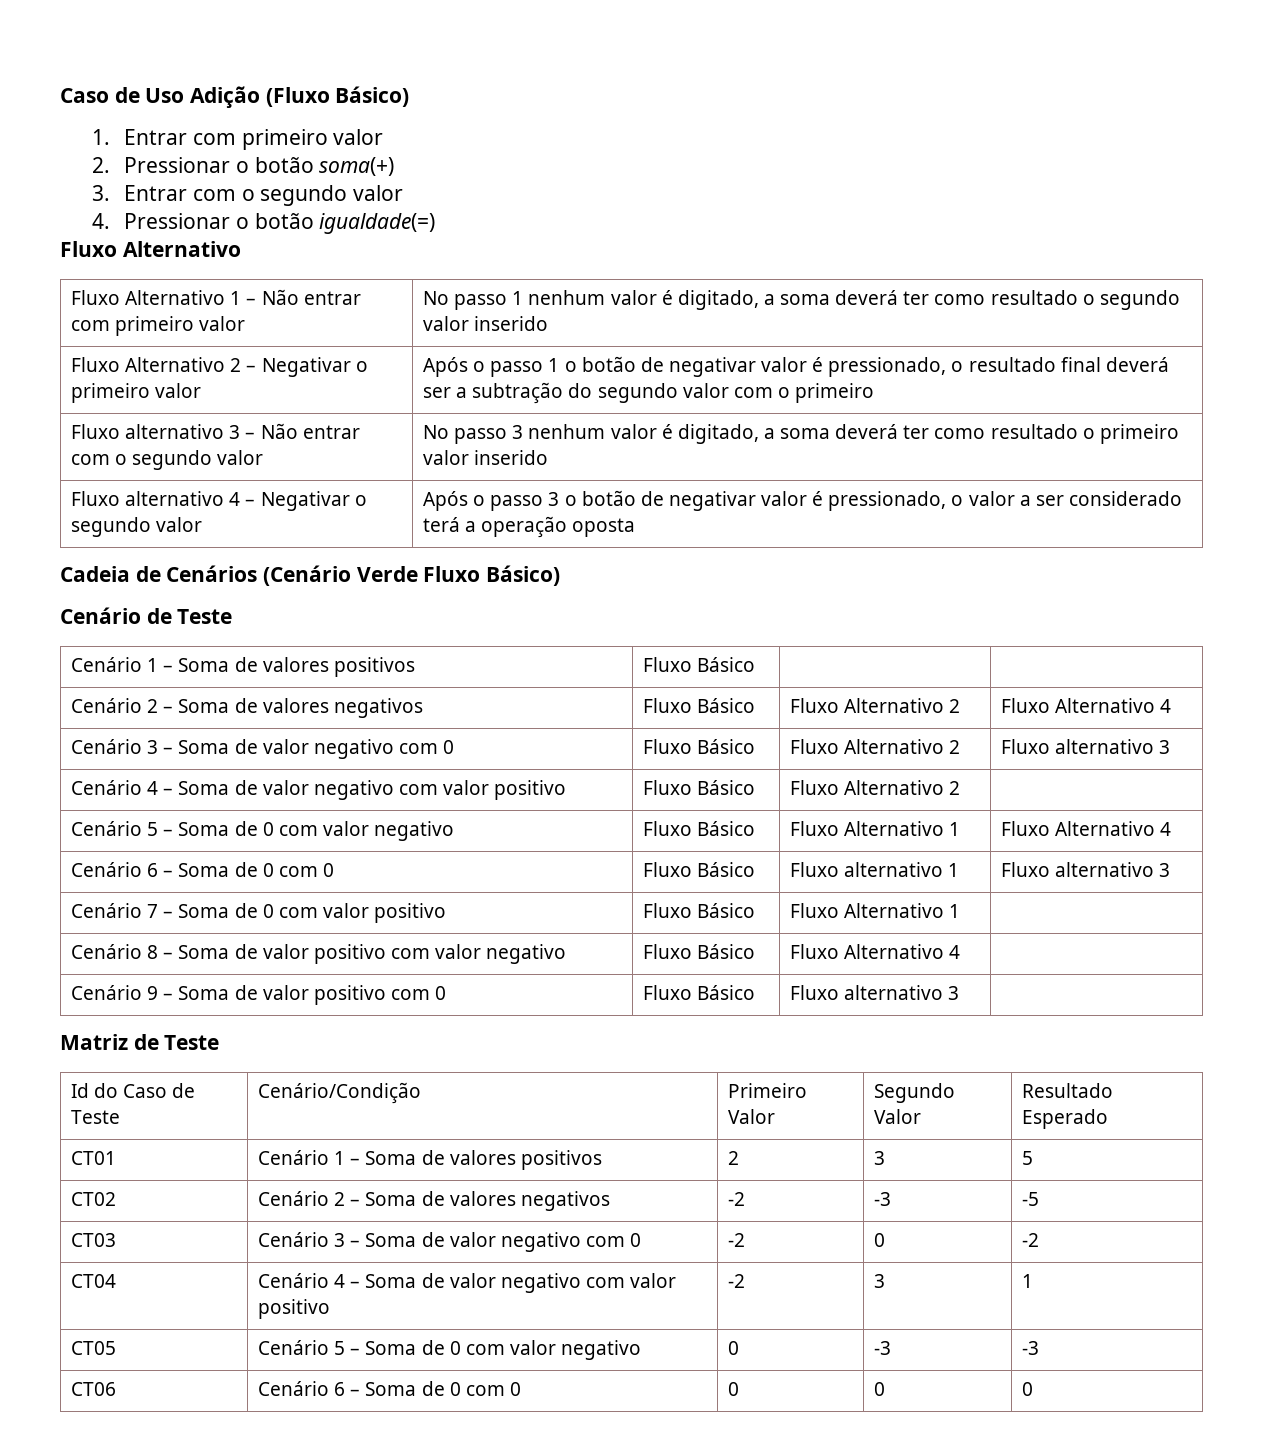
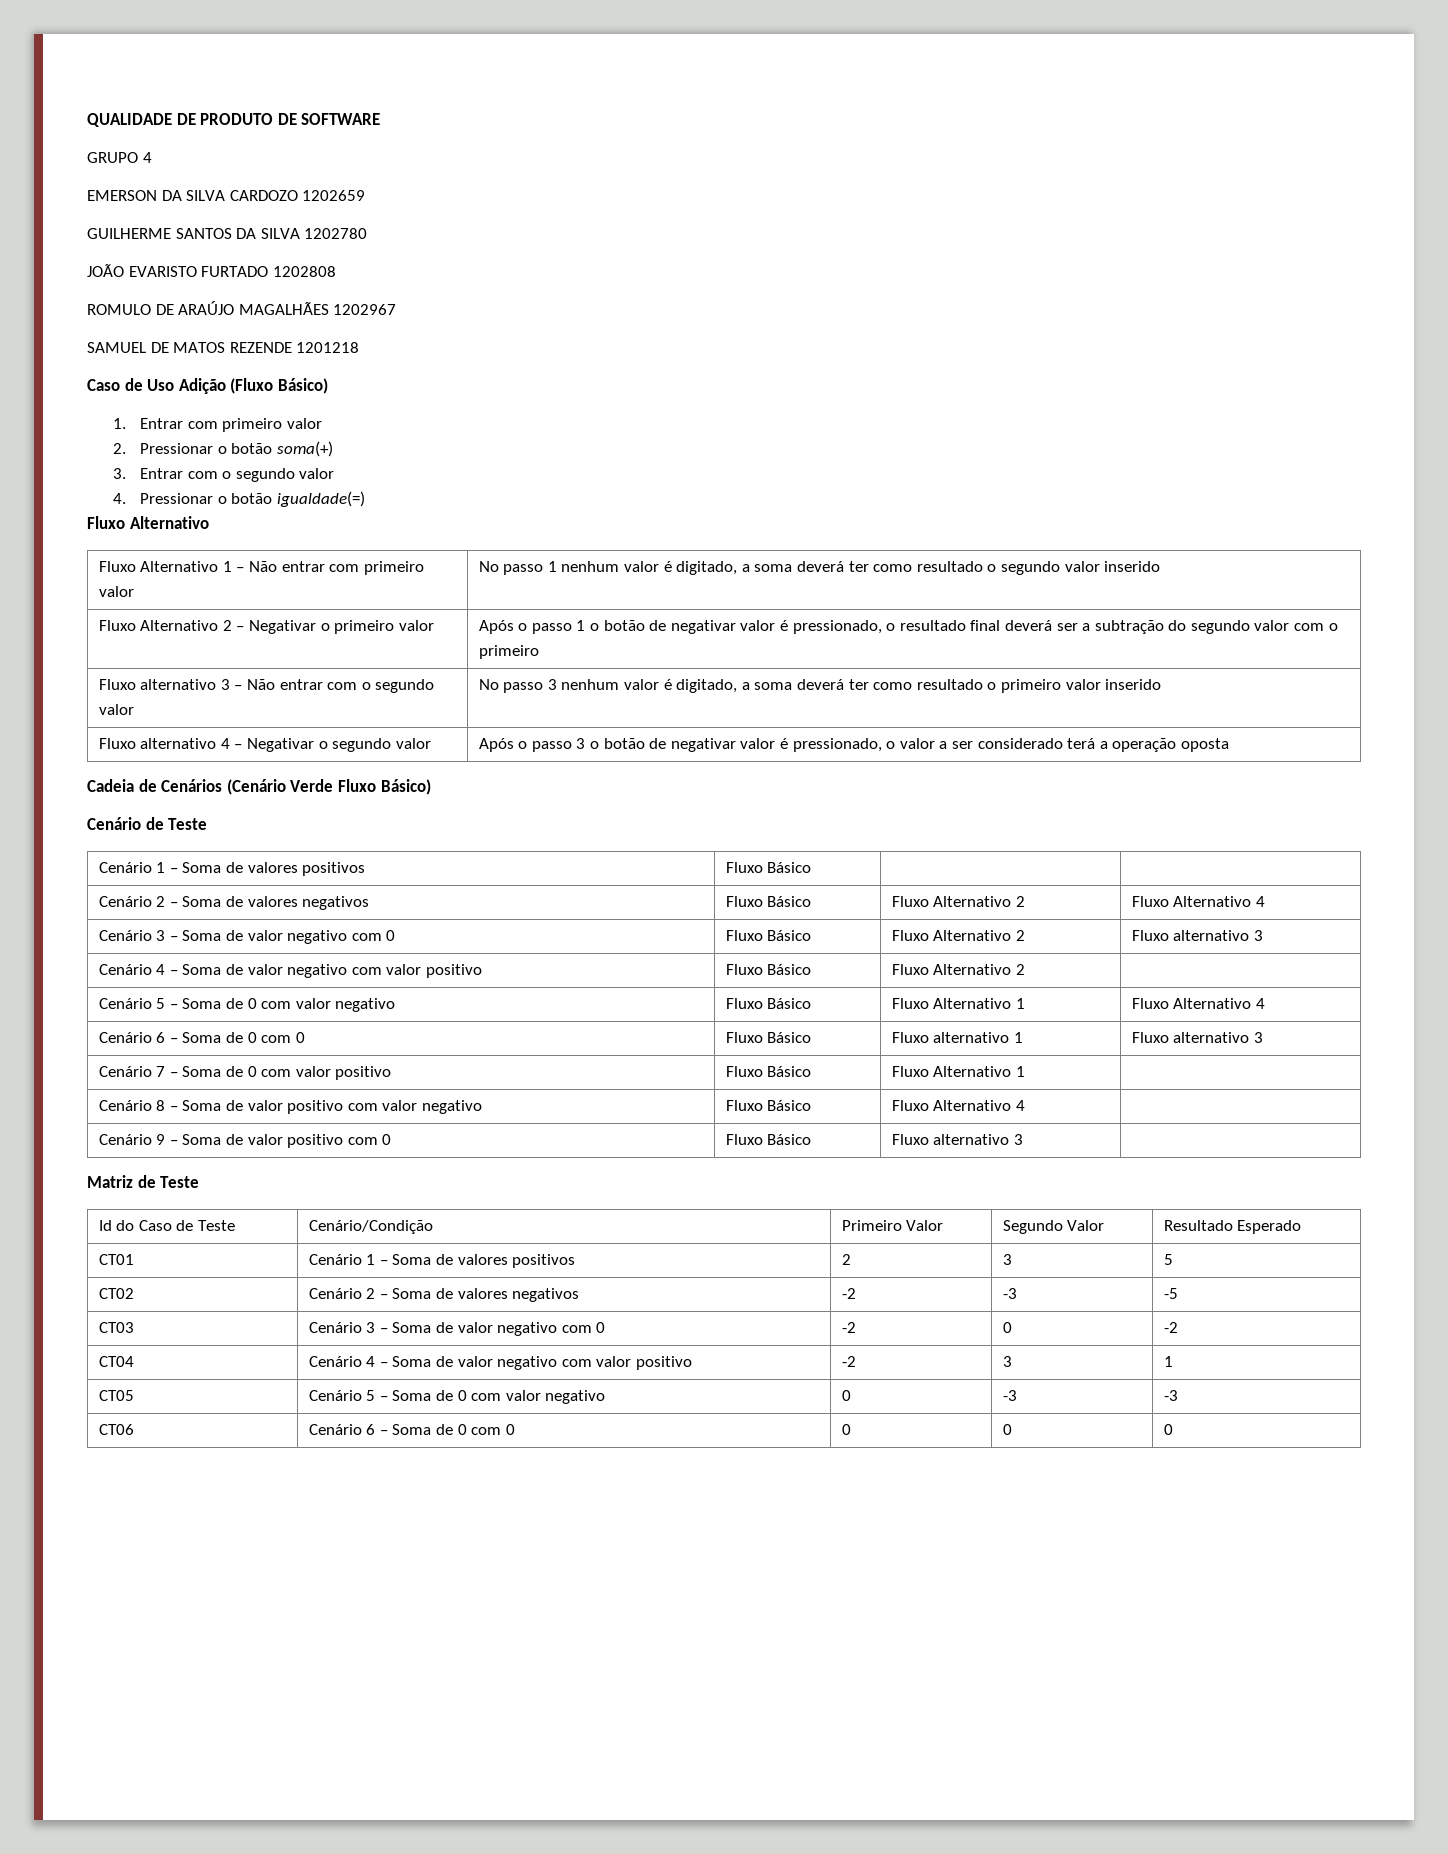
(60, 95) none -> [87,113,381,127] [87,152,152,163] [87,190,366,201] [87,228,368,239] [87,264,336,277] [87,301,397,315] [87,342,360,353] QUALIDADE DE PRODUTO DE SOFTWARE // GRUPO 4 // EMERSON DA SILVA CARDOZO 1202659 // GUILHERME SANTOS DA SILVA 1202780 // JOÃO EVARISTO FURTADO 1202808 // ROMULO DE ARAÚJO MAGALHÃES 1202967 // SAMUEL DE MATOS REZENDE 1201218 //

